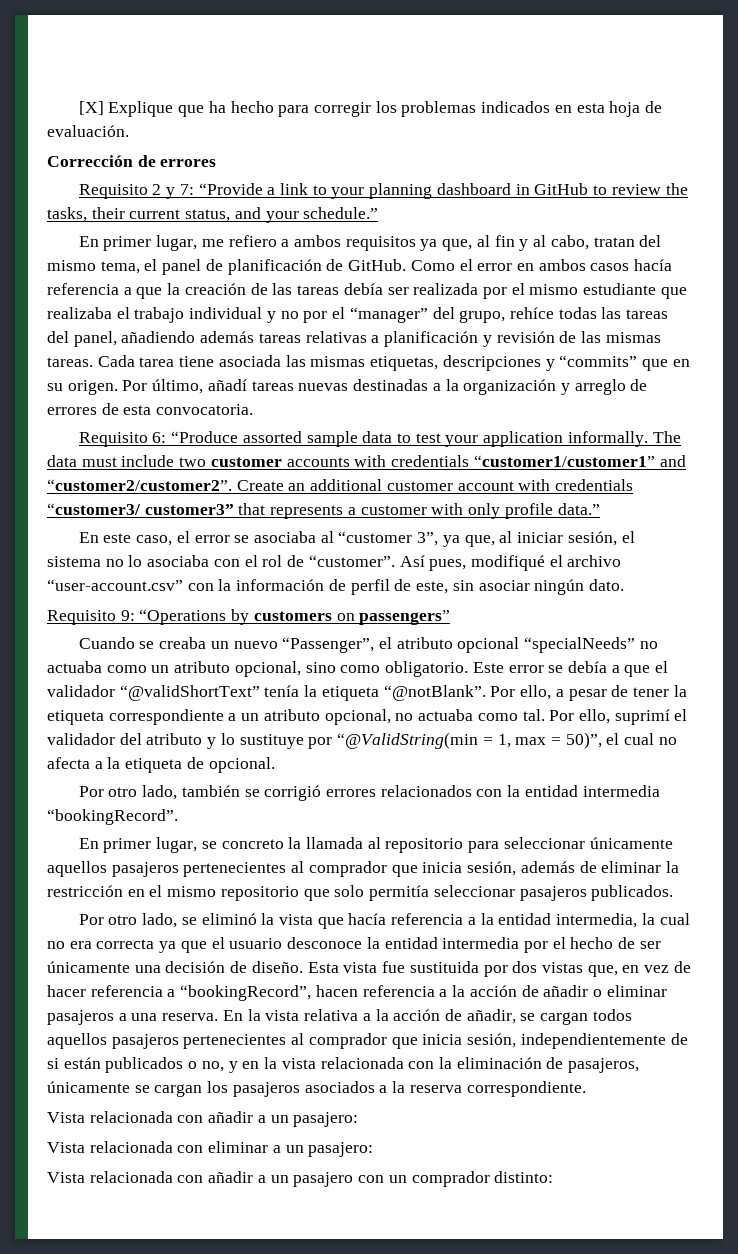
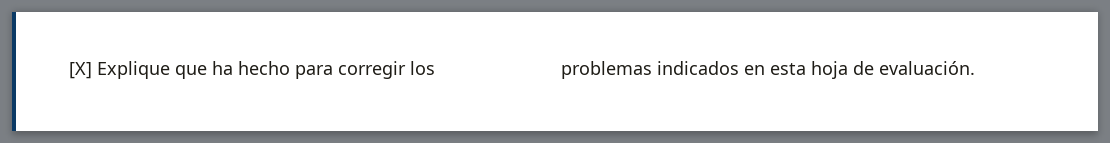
[47,155,217,167] [78,183,688,199] [47,207,379,223] [78,235,662,251] [47,259,673,275] [47,283,687,299] [47,307,669,323] [47,331,661,347] [47,355,690,371] [47,379,648,395] [47,403,254,415] [78,431,681,447] [47,455,686,467] [47,479,634,491] [47,503,600,519] [78,531,635,547] [47,555,622,571] [47,579,624,595] [47,609,451,625] [78,637,658,653] [47,661,669,677] [47,685,687,701] [47,709,688,725] [47,732,677,749] [47,757,275,773] [78,785,660,801] [47,809,178,825] [78,837,673,853] [47,861,679,877] [47,885,674,901] [78,913,690,929] [47,937,661,953] [47,961,691,977] [47,985,667,1001] [47,1009,632,1025] [47,1033,688,1049] [47,1057,640,1073] [47,1081,586,1097] [47,1111,359,1127] [47,1141,374,1157] [47,1171,554,1187] // Corrección de errores // Requisito 2 y 7: “Provide a link to your planning dashboard in GitHub to review the tasks, their current status, and your schedule.” // En primer lugar, me refiero a ambos requisitos ya que, al fin y al cabo, tratan del mismo tema, el panel de planificación de GitHub. Como el error en ambos casos hacía referencia a que la creación de las tareas debía ser realizada por el mismo estudiante que realizaba el trabajo individual y no por el “manager” del grupo, rehíce todas las tareas del panel, añadiendo además tareas relativas a planificación y revisión de las mismas tareas. Cada tarea tiene asociada las mismas etiquetas, descripciones y “commits” que en su origen. Por último, añadí tareas nuevas destinadas a la organización y arreglo de errores de esta convocatoria. // Requisito 6: “Produce assorted sample data to test your application informally. The data must include two customer accounts with credentials “customer1/customer1” and “customer2/customer2”. Create an additional customer account with credentials “customer3/ customer3” that represents a customer with only profile data.” // En este caso, el error se asociaba al “customer 3”, ya que, al iniciar sesión, el sistema no lo asociaba con el rol de “customer”. Así pues, modifiqué el archivo “user-account.csv” con la información de perfil de este, sin asociar ningún dato. // Requisito 9: “Operations by customers on passengers” // Cuando se creaba un nuevo “Passenger”, el atributo opcional “specialNeeds” no actuaba como un atributo opcional, sino como obligatorio. Este error se debía a que el validador “@validShortText” tenía la etiqueta “@notBlank”. Por ello, a pesar de tener la etiqueta correspondiente a un atributo opcional, no actuaba como tal. Por ello, suprimí el validador del atributo y lo sustituye por “@ValidString(min = 1, max = 50)”, el cual no afecta a la etiqueta de opcional. // Por otro lado, también se corrigió errores relacionados con la entidad intermedia “bookingRecord”. // En primer lugar, se concreto la llamada al repositorio para seleccionar únicamente aquellos pasajeros pertenecientes al comprador que inicia sesión, además de eliminar la restricción en el mismo repositorio que solo permitía seleccionar pasajeros publicados. // Por otro lado, se eliminó la vista que hacía referencia a la entidad intermedia, la cual no era correcta ya que el usuario desconoce la entidad intermedia por el hecho de ser únicamente una decisión de diseño. Esta vista fue sustituida por dos vistas que, en vez de hacer referencia a “bookingRecord”, hacen referencia a la acción de añadir o eliminar pasajeros a una reserva. En la vista relativa a la acción de añadir, se cargan todos aquellos pasajeros pertenecientes al comprador que inicia sesión, independientemente de si están publicados o no, y en la vista relacionada con la eliminación de pasajeros, únicamente se cargan los pasajeros asociados a la reserva correspondiente. // Vista relacionada con añadir a un pasajero: // Vista relacionada con eliminar a un pasajero: // Vista relacionada con añadir a un pasajero con un comprador distinto: -> (975, 68) none

